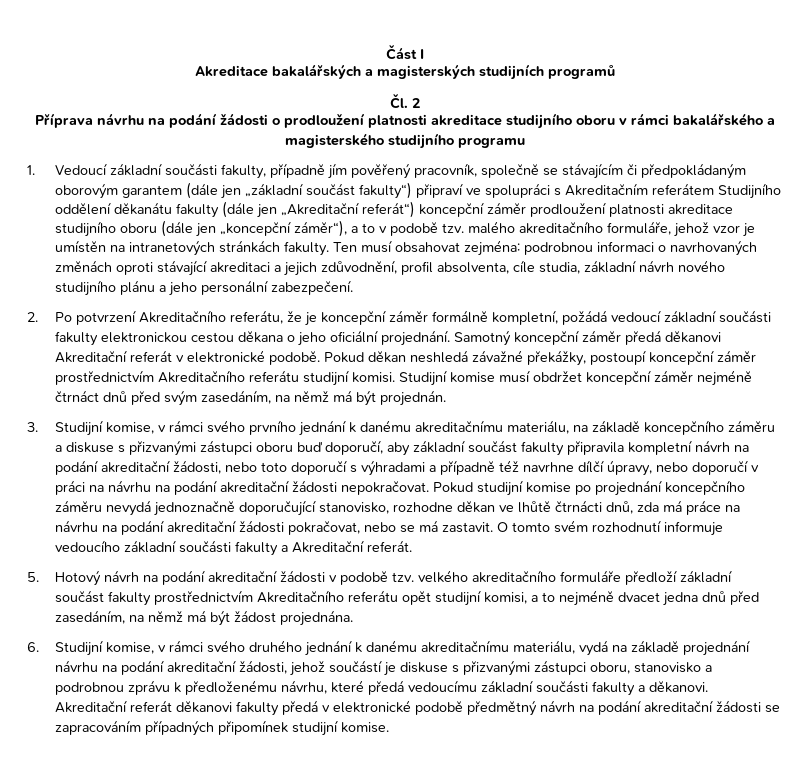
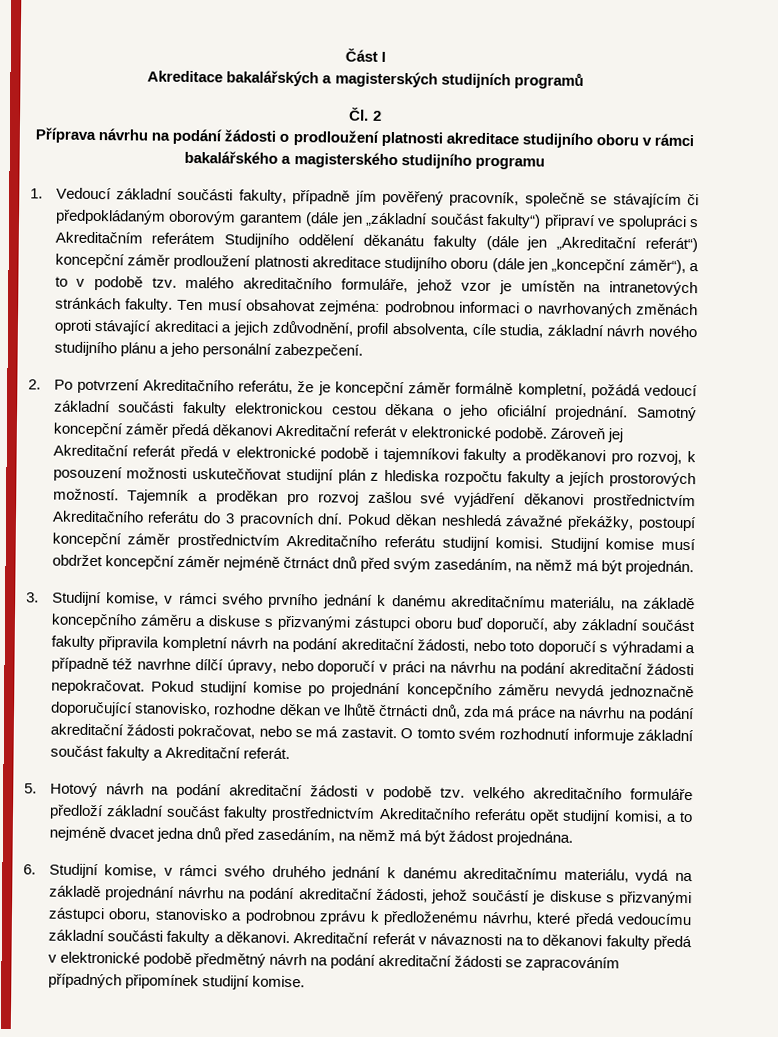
(321, 357) none -> [550,427,624,443] [52,444,697,465] [52,466,696,488] [52,488,696,510] [51,510,344,528] Zároveň jej Akreditační referát předá v elektronické podobě i tajemníkovi fakulty a proděkanovi pro rozvoj, k posouzení možnosti uskutečňovat studijní plán z hlediska rozpočtu fakulty a jejích prostorových možností. Tajemník a proděkan pro rozvoj zašlou své vyjádření děkanovi prostřednictvím Akreditačního referátu do 3 pracovních dní.
[55,540,232,553] vedoucího základní součásti -> [636,729,694,742] [49,745,104,758] základní součást
(173, 706) none -> [417,933,539,946] v návaznosti na to

